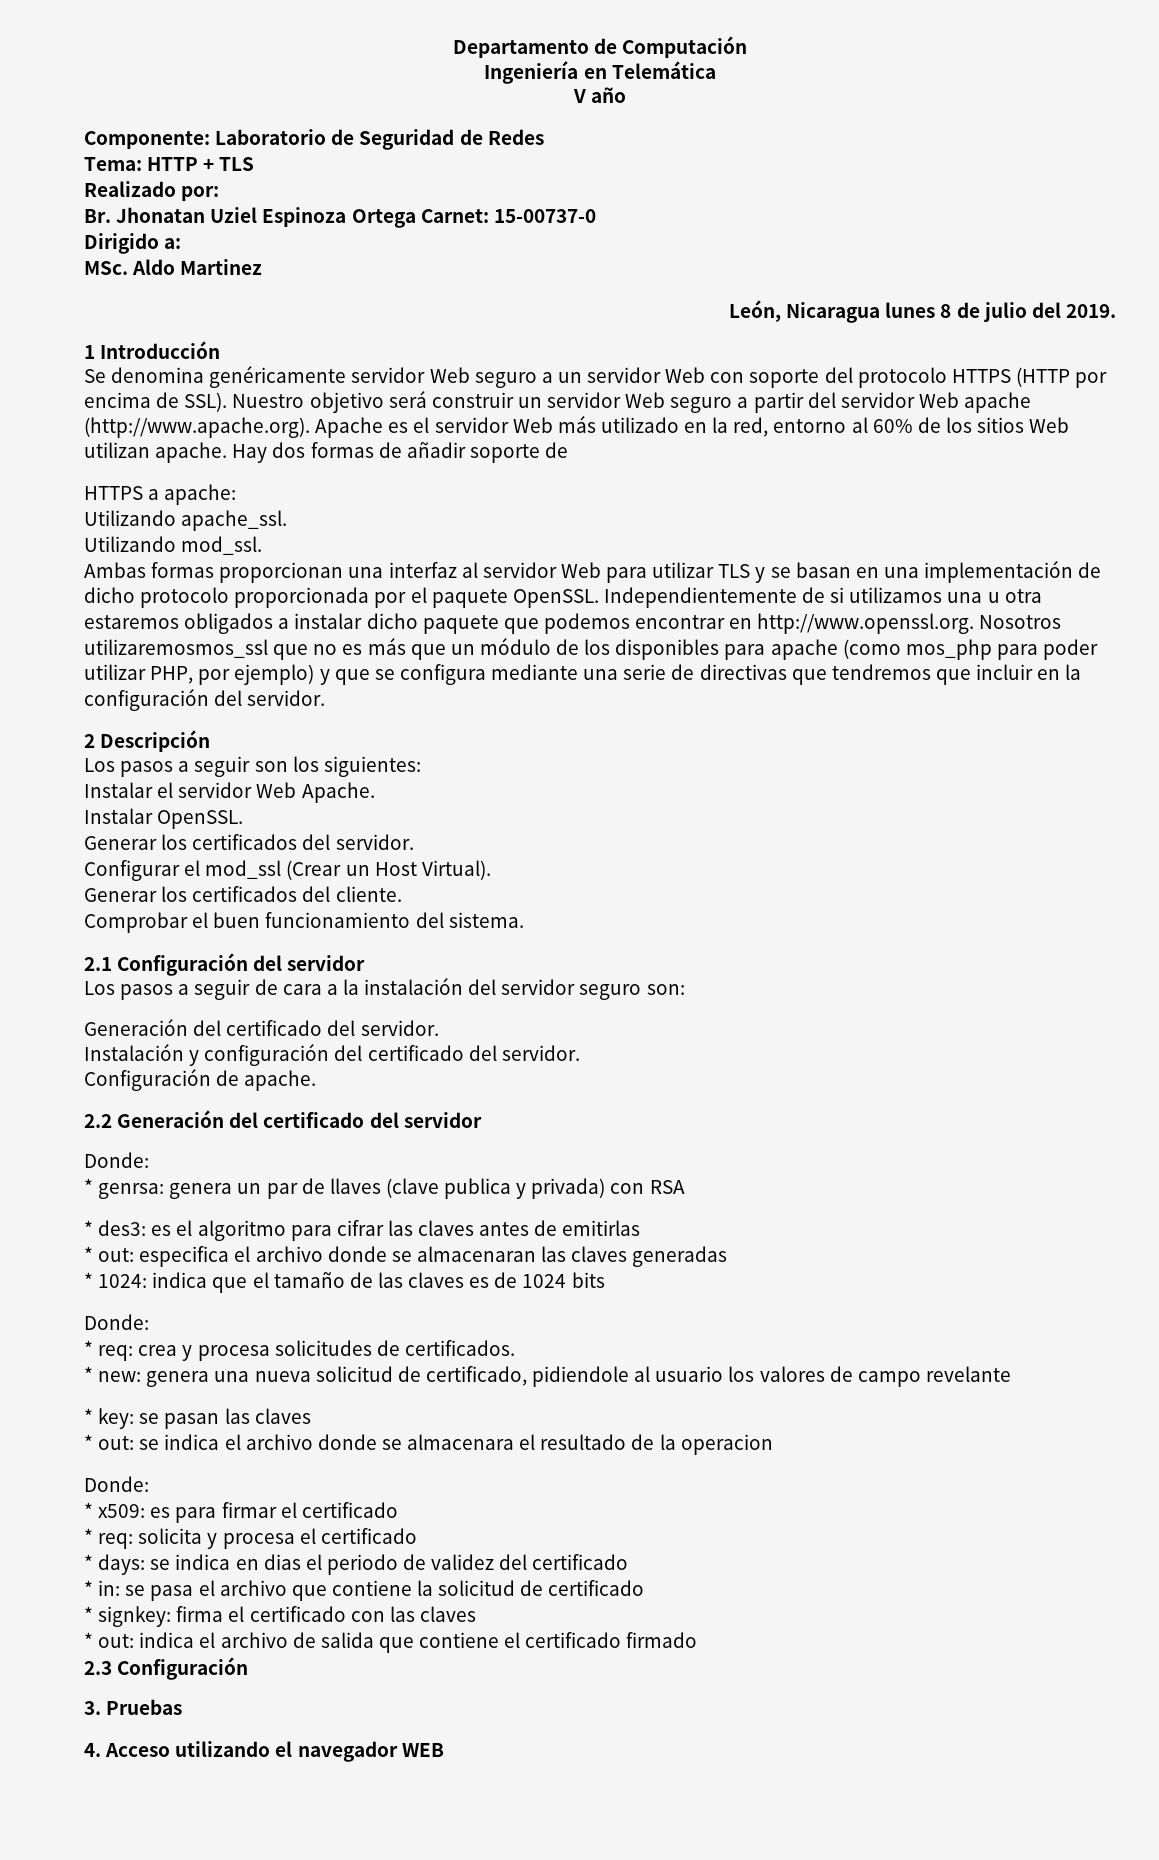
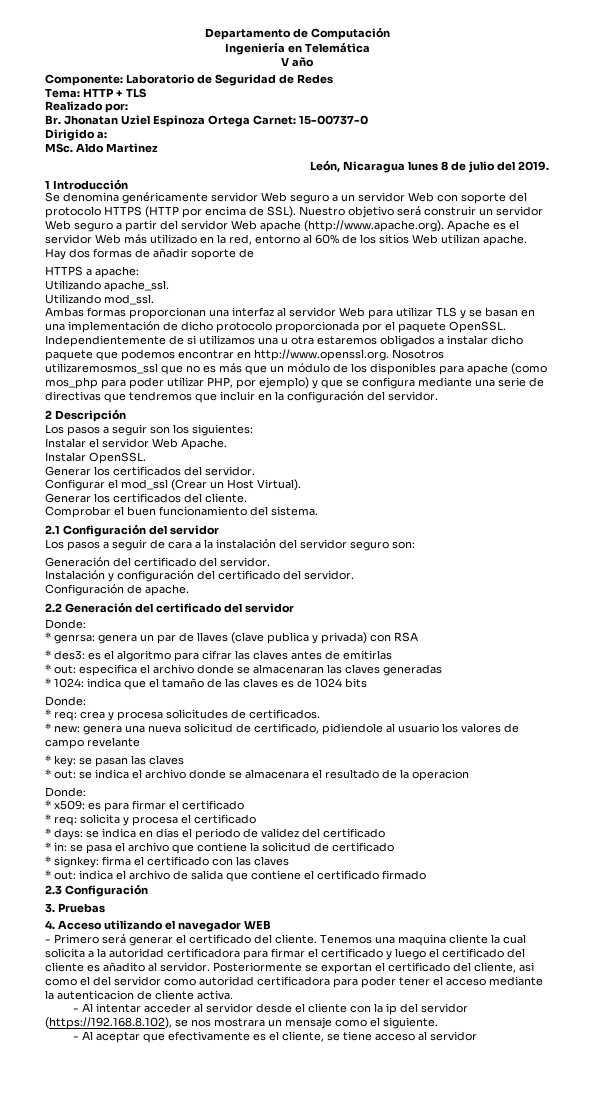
(444, 1750) none -> [45,934,526,946] [45,948,525,960] [45,962,534,974] [45,976,543,988] [45,990,233,1000] [72,1003,468,1015] [45,1017,438,1029] [72,1031,477,1043] // - Primero será generar el certificado del cliente. Tenemos una maquina cliente la cual solicita a la autoridad certificadora para firmar el certificado y luego el certificado del cliente es añadito al servidor. Posteriormente se exportan el certificado del cliente, asi como el del servidor como autoridad certificadora para poder tener el acceso mediante la autenticacion de cliente activa. // - Al intentar acceder al servidor desde el cliente con la ip del servidor (https://192.168.8.102), se nos mostrara un mensaje como el siguiente. // - Al aceptar que efectivamente es el cliente, se tiene acceso al servidor

